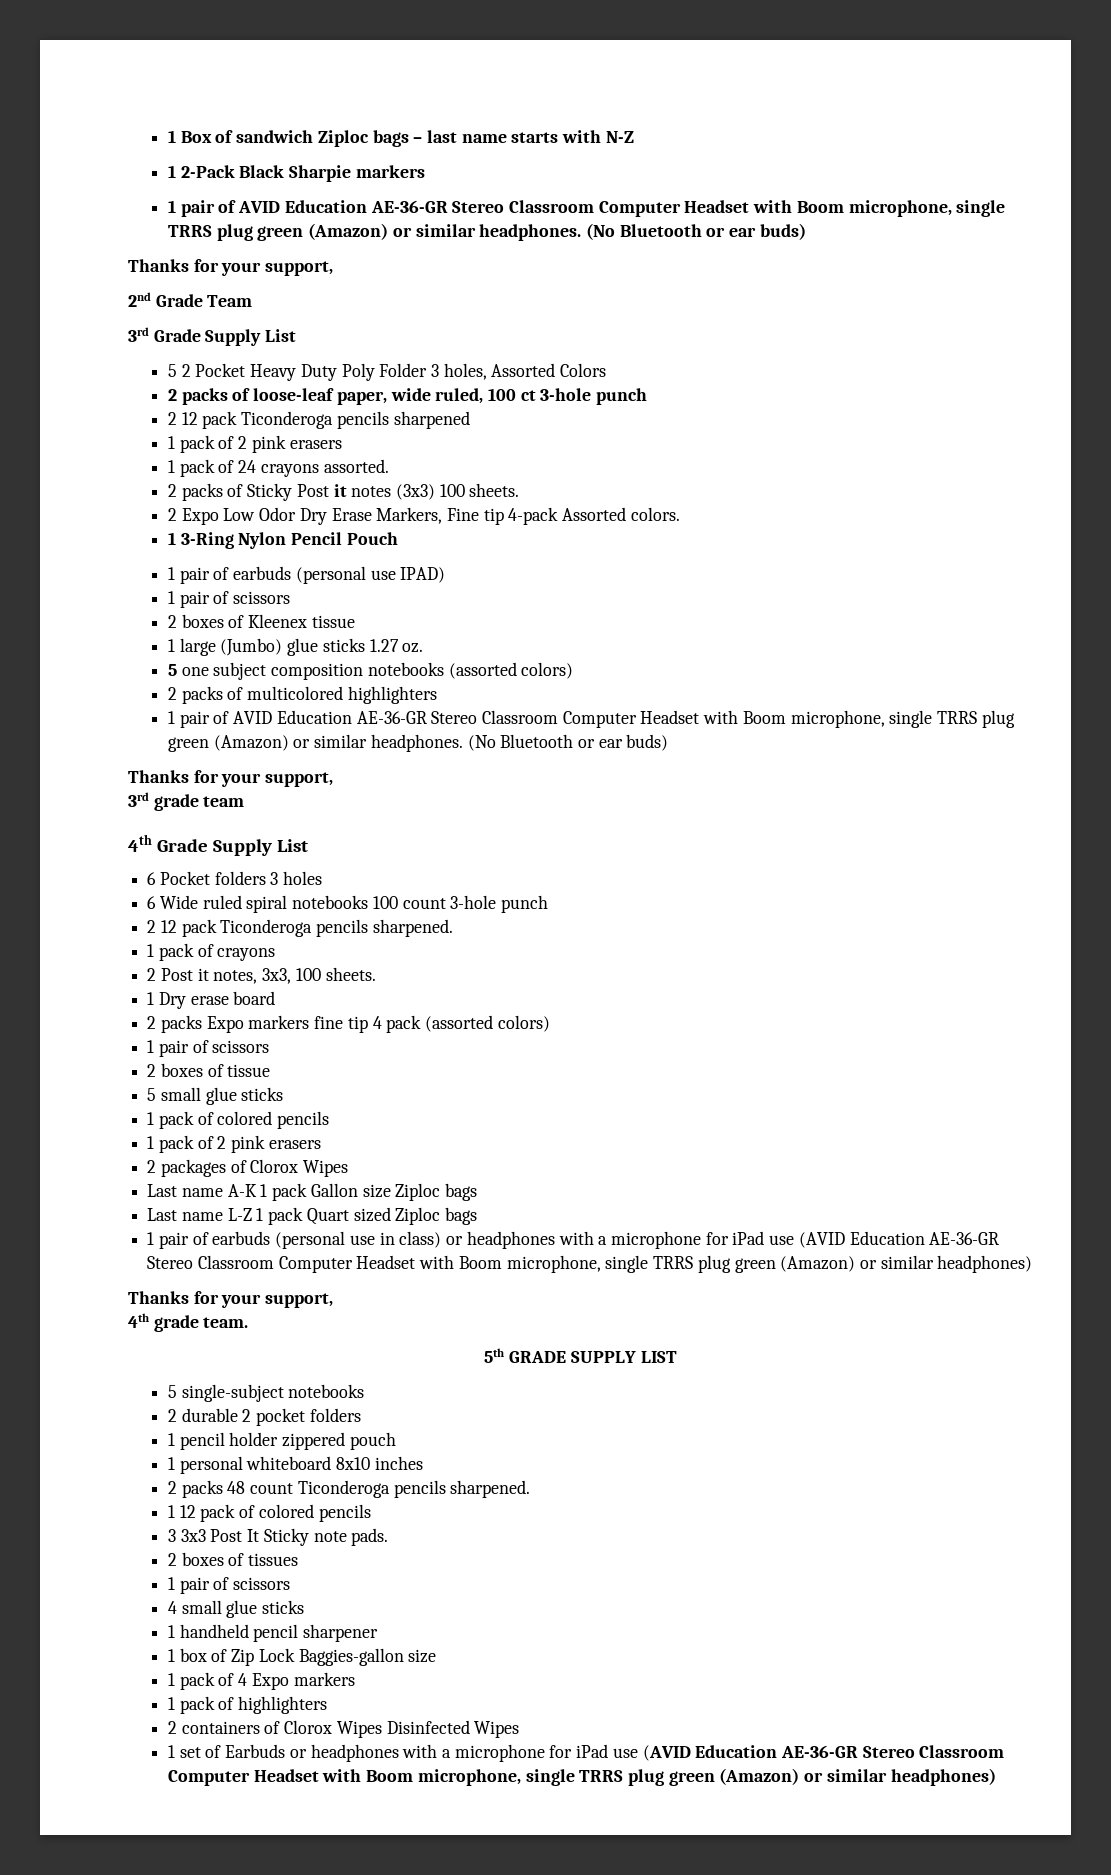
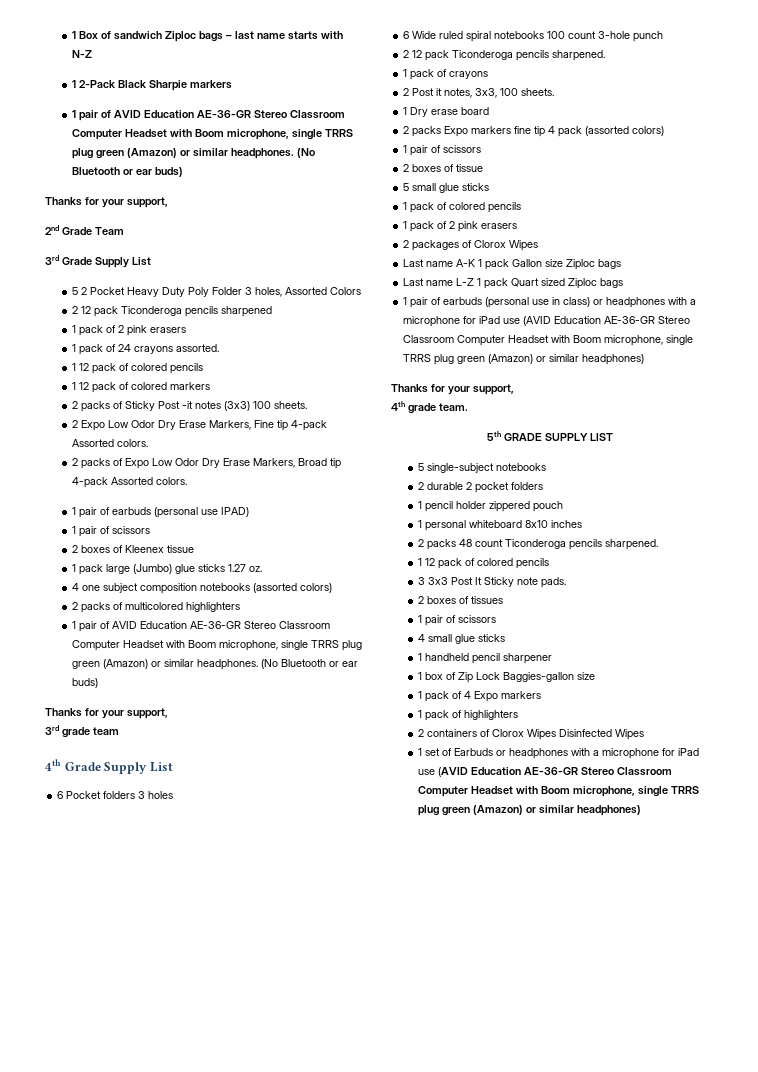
[167,388,648,405] // 2 packs of loose-leaf paper, wide ruled, 100 ct 3-hole punch -> (361, 291) none
(389, 466) none -> [71,363,203,374] [71,382,210,393] // 1 12 pack of colored pencils // 1 12 pack of colored markers
[333,484,347,497] it -> [181,401,193,409] -it
[167,532,398,549] 1 3-Ring Nylon Pencil Pouch -> [71,458,341,469] [71,477,187,488] 2 packs of Expo Low Odor Dry Erase Markers, Broad tip 4-pack Assorted colors.
(175, 645) none -> [78,564,103,575] pack
[167,664,177,676] 5 -> [71,583,79,591] 4

